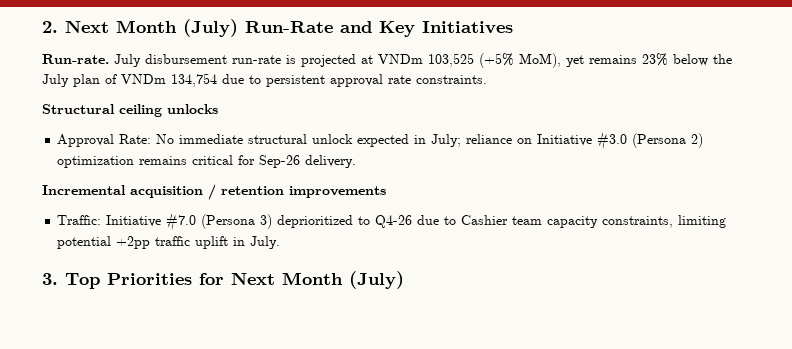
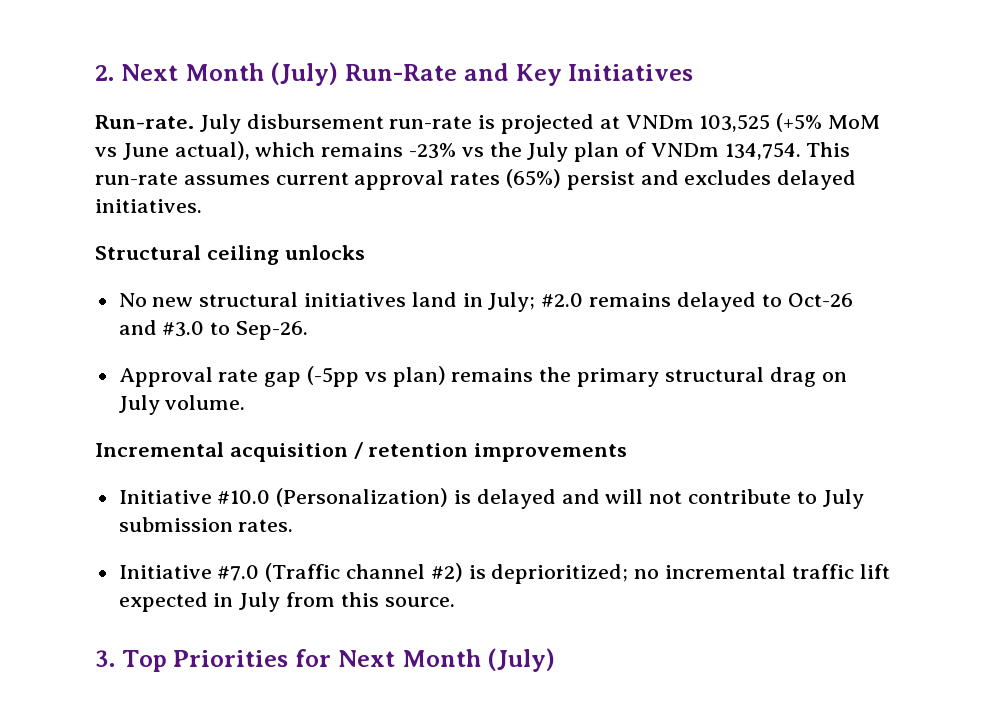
[519,53,708,68] MoM), yet remains 23% below -> [828,115,881,129] [95,141,484,160] MoM vs June actual), which remains -23% vs
[171,73,487,87] [42,104,218,117] [57,132,704,150] [57,155,357,168] 134,754 due to persistent approval rate constraints. // Structural ceiling unlocks // Approval Rate: No immediate structural unlock expected in July; reliance on Initiative #3.0 (Persona 2) optimization remains critical for Sep-26 delivery. -> [724,142,851,160] [95,169,857,190] [95,199,202,213] [95,245,365,265] [118,292,853,312] [118,320,309,340] [118,366,847,387] [118,395,246,415] 134,754. This run-rate assumes current approval rates (65%) persist and excludes delayed initiatives. // Structural ceiling unlocks // No new structural initiatives land in July; #2.0 remains delayed to Oct-26 and #3.0 to Sep-26. // Approval rate gap (-5pp vs plan) remains the primary structural drag on July volume.
[57,213,727,231] [57,236,281,249] Traffic: Initiative #7.0 (Persona 3) deprioritized to Q4-26 due to Cashier team capacity constraints, limiting potential +2pp traffic uplift in July. -> [118,488,864,509] [118,517,294,532] [118,563,890,584] [118,592,455,612] Initiative #10.0 (Personalization) is delayed and will not contribute to July submission rates. // Initiative #7.0 (Traffic channel #2) is deprioritized; no incremental traffic lift expected in July from this source.

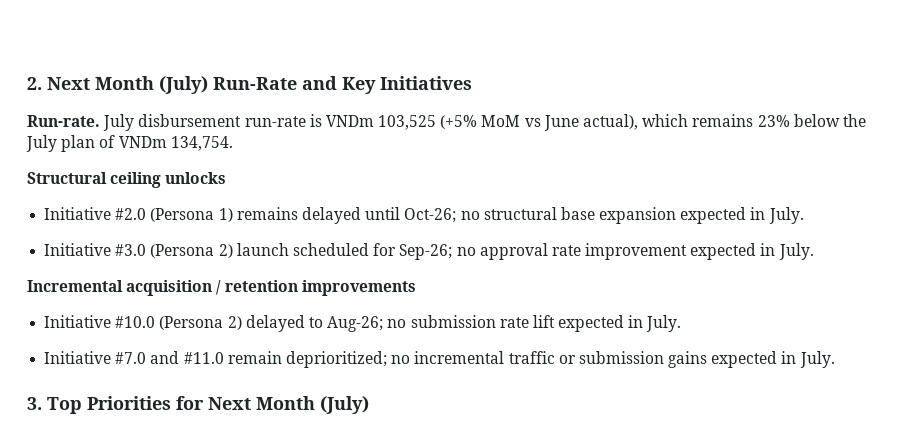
[501,114,620,134] projected at -> (322, 120) none
[409,143,484,159] -23% vs -> [757,114,840,127] 23% below
[806,142,851,157] [95,169,857,190] [95,199,202,213] [95,245,365,265] [118,292,853,312] [118,320,309,340] [118,366,847,387] [118,395,246,415] This run-rate assumes current approval rates (65%) persist and excludes delayed initiatives. // Structural ceiling unlocks // No new structural initiatives land in July; #2.0 remains delayed to Oct-26 and #3.0 to Sep-26. // Approval rate gap (-5pp vs plan) remains the primary structural drag on July volume. -> [27,172,227,188] [44,207,804,224] [44,243,814,260] // Structural ceiling unlocks // Initiative #2.0 (Persona 1) remains delayed until Oct-26; no structural base expansion expected in July. // Initiative #3.0 (Persona 2) launch scheduled for Sep-26; no approval rate improvement expected in July.
[276,488,864,509] [118,517,294,532] [118,563,890,584] [118,592,455,612] (Personalization) is delayed and will not contribute to July submission rates. // Initiative #7.0 (Traffic channel #2) is deprioritized; no incremental traffic lift expected in July from this source. -> [159,315,682,332] [44,351,835,368] (Persona 2) delayed to Aug-26; no submission rate lift expected in July. // Initiative #7.0 and #11.0 remain deprioritized; no incremental traffic or submission gains expected in July.

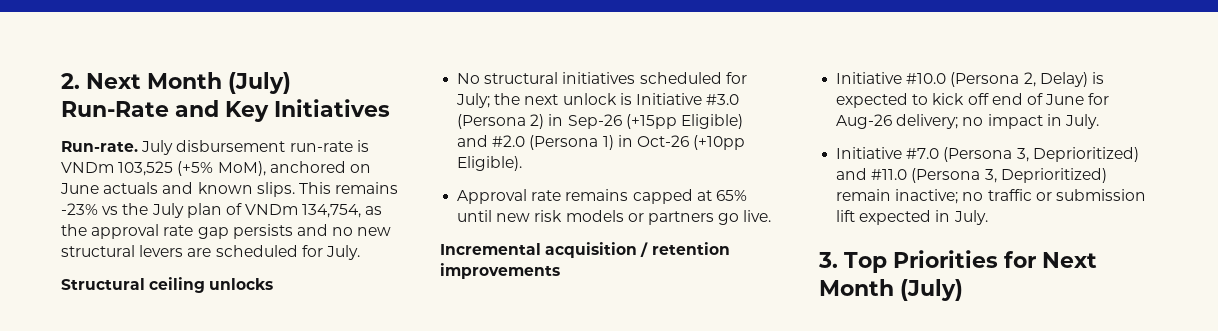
[481,114,840,131] MoM vs June actual), which remains 23% below -> [217,161,371,176] [60,182,399,197] [61,203,119,215] MoM), anchored on June actuals and known slips. This remains -23% vs
[170,136,233,151] [27,172,227,188] [44,207,804,224] [44,243,814,260] 134,754. // Structural ceiling unlocks // Initiative #2.0 (Persona 1) remains delayed until Oct-26; no structural base expansion expected in July. // Initiative #3.0 (Persona 2) launch scheduled for Sep-26; no approval rate improvement expected in July. -> [302,204,383,218] [61,224,392,239] [61,245,360,260] [61,277,274,293] [457,72,747,84] [456,93,740,108] [457,114,743,129] [457,135,746,150] [457,156,523,171] [457,189,747,204] [457,210,772,225] 134,754, as the approval rate gap persists and no new structural levers are scheduled for July. // Structural ceiling unlocks // No structural initiatives scheduled for July; the next unlock is Initiative #3.0 (Persona 2) in Sep-26 (+15pp Eligible) and #2.0 (Persona 1) in Oct-26 (+10pp Eligible). // Approval rate remains capped at 65% until new risk models or partners go live.
[227,315,682,332] [44,351,505,368] 2) delayed to Aug-26; no submission rate lift expected in July. // Initiative #7.0 and #11.0 remain deprioritized; no incremental -> [1023,72,1104,87] [836,93,1110,108] [836,114,1099,129] [836,147,1139,162] [836,168,1107,183] [836,189,984,204] 2, Delay) is expected to kick off end of June for Aug-26 delivery; no impact in July. // Initiative #7.0 (Persona 3, Deprioritized) and #11.0 (Persona 3, Deprioritized) remain inactive; no
[668,351,708,368] gains -> [836,210,856,222] lift

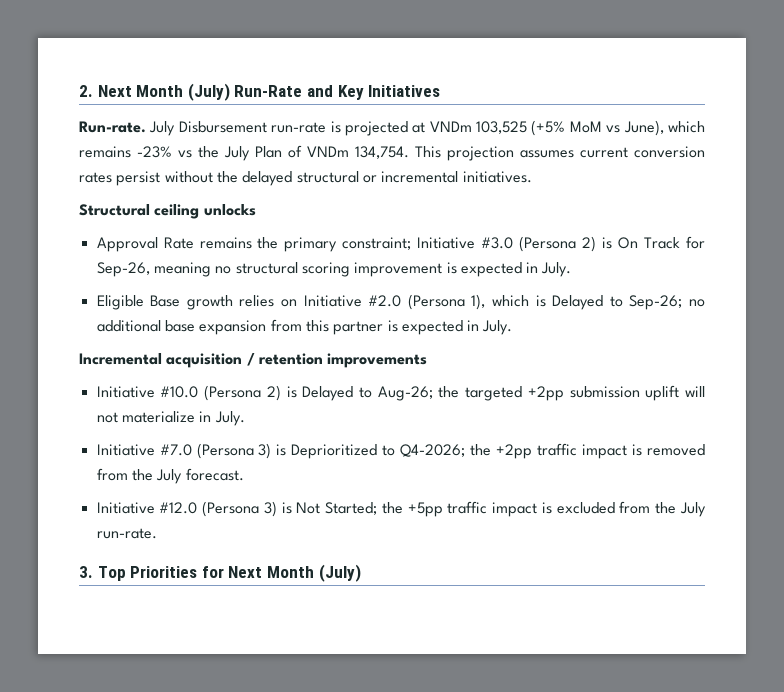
[176,140,286,152] disbursement -> [178,121,267,133] Disbursement
(369, 146) none -> [344,121,426,136] projected at
[217,161,371,176] [60,182,331,197] MoM), anchored on June actuals and known slips. This -> [569,120,706,136] MoM vs June), which
[186,203,222,218] plan -> [255,146,282,158] Plan
[302,204,383,218] [61,224,392,239] [61,245,360,260] [61,277,274,293] [457,72,747,84] [456,93,740,108] [457,114,743,129] [457,135,746,150] [457,156,523,171] [457,189,747,204] [457,210,772,225] 134,754, as the approval rate gap persists and no new structural levers are scheduled for July. // Structural ceiling unlocks // No structural initiatives scheduled for July; the next unlock is Initiative #3.0 (Persona 2) in Sep-26 (+15pp Eligible) and #2.0 (Persona 1) in Oct-26 (+10pp Eligible). // Approval rate remains capped at 65% until new risk models or partners go live. -> [355,146,705,161] [79,171,532,186] [79,204,256,219] [96,236,705,252] [96,262,572,277] [96,294,706,310] [96,319,513,335] 134,754. This projection assumes current conversion rates persist without the delayed structural or incremental initiatives. // Structural ceiling unlocks // Approval Rate remains the primary constraint; Initiative #3.0 (Persona 2) is On Track for Sep-26, meaning no structural scoring improvement is expected in July. // Eligible Base growth relies on Initiative #2.0 (Persona 1), which is Delayed to Sep-26; no additional base expansion from this partner is expected in July.
[1023,72,1104,87] [836,93,1110,108] [836,114,1043,129] 2, Delay) is expected to kick off end of June for Aug-26 delivery; no impact -> [266,385,705,401] [96,411,195,423] 2) is Delayed to Aug-26; the targeted +2pp submission uplift will not materialize
[1016,147,1139,162] [836,168,1107,183] [836,189,1146,204] [836,210,988,225] 3, Deprioritized) and #11.0 (Persona 3, Deprioritized) remain inactive; no traffic or submission lift expected in July. -> [258,443,705,459] [96,468,244,484] [96,501,706,517] [96,528,157,539] 3) is Deprioritized to Q4-2026; the +2pp traffic impact is removed from the July forecast. // Initiative #12.0 (Persona 3) is Not Started; the +5pp traffic impact is excluded from the July run-rate.

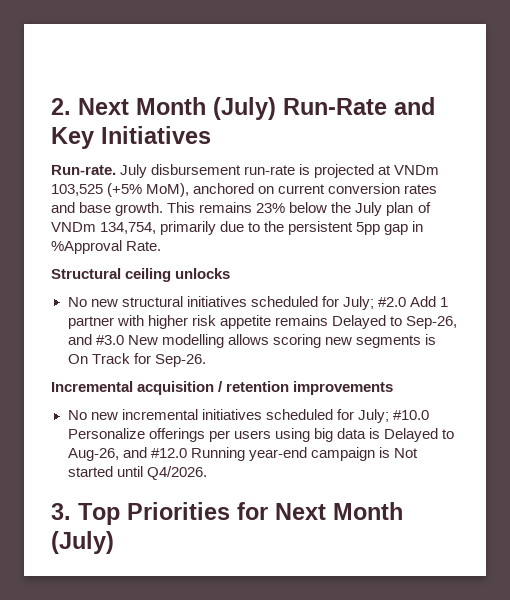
[178,121,267,133] Disbursement -> [151,164,242,175] disbursement
[569,120,706,136] [79,145,705,161] [79,171,532,186] [79,204,256,219] [96,236,705,252] [96,262,572,277] [96,294,706,310] [96,319,513,335] MoM vs June), which remains -23% vs the July Plan of VNDm 134,754. This projection assumes current conversion rates persist without the delayed structural or incremental initiatives. // Structural ceiling unlocks // Approval Rate remains the primary constraint; Initiative #3.0 (Persona 2) is On Track for Sep-26, meaning no structural scoring improvement is expected in July. // Eligible Base growth relies on Initiative #2.0 (Persona 1), which is Delayed to Sep-26; no additional base expansion from this partner is expected in July. -> [146,183,438,197] [51,202,431,216] [51,221,424,235] [51,240,162,254] [51,268,231,282] [67,296,448,310] [67,315,457,329] [67,334,436,348] [67,353,206,367] MoM), anchored on current conversion rates and base growth. This remains 23% below the July plan of VNDm 134,754, primarily due to the persistent 5pp gap in %Approval Rate. // Structural ceiling unlocks // No new structural initiatives scheduled for July; #2.0 Add 1 partner with higher risk appetite remains Delayed to Sep-26, and #3.0 New modelling allows scoring new segments is On Track for Sep-26.
[96,385,705,401] [96,411,245,426] [96,443,705,459] [96,468,244,484] [96,501,706,517] [96,528,157,539] Initiative #10.0 (Persona 2) is Delayed to Aug-26; the targeted +2pp submission uplift will not materialize in July. // Initiative #7.0 (Persona 3) is Deprioritized to Q4-2026; the +2pp traffic impact is removed from the July forecast. // Initiative #12.0 (Persona 3) is Not Started; the +5pp traffic impact is excluded from the July run-rate. -> [67,409,429,423] [67,428,454,442] [67,447,418,461] [67,466,207,480] No new incremental initiatives scheduled for July; #10.0 Personalize offerings per users using big data is Delayed to Aug-26, and #12.0 Running year-end campaign is Not started until Q4/2026.

